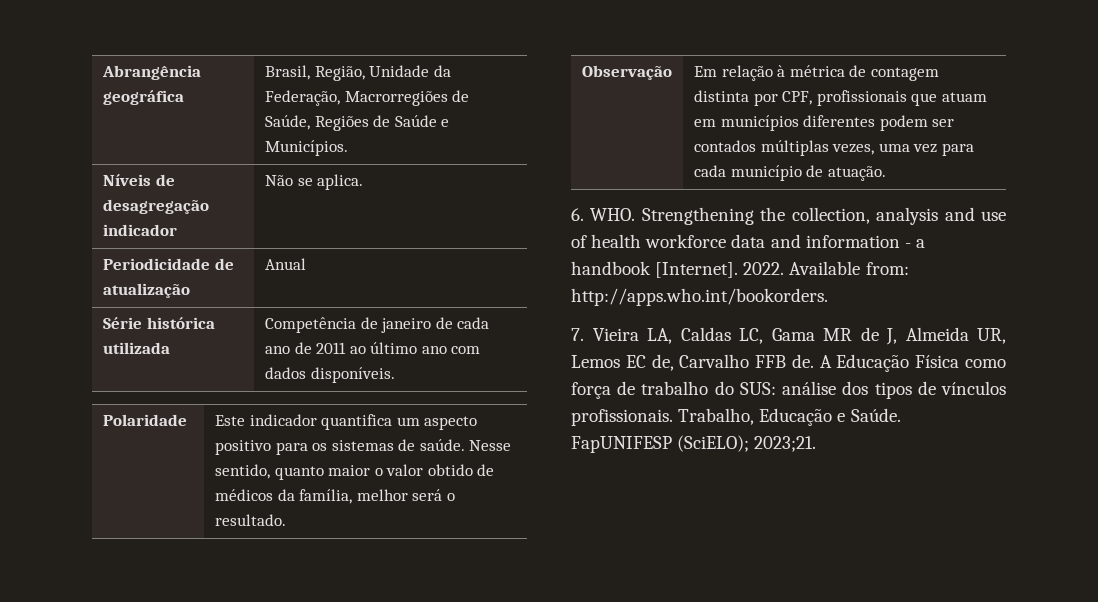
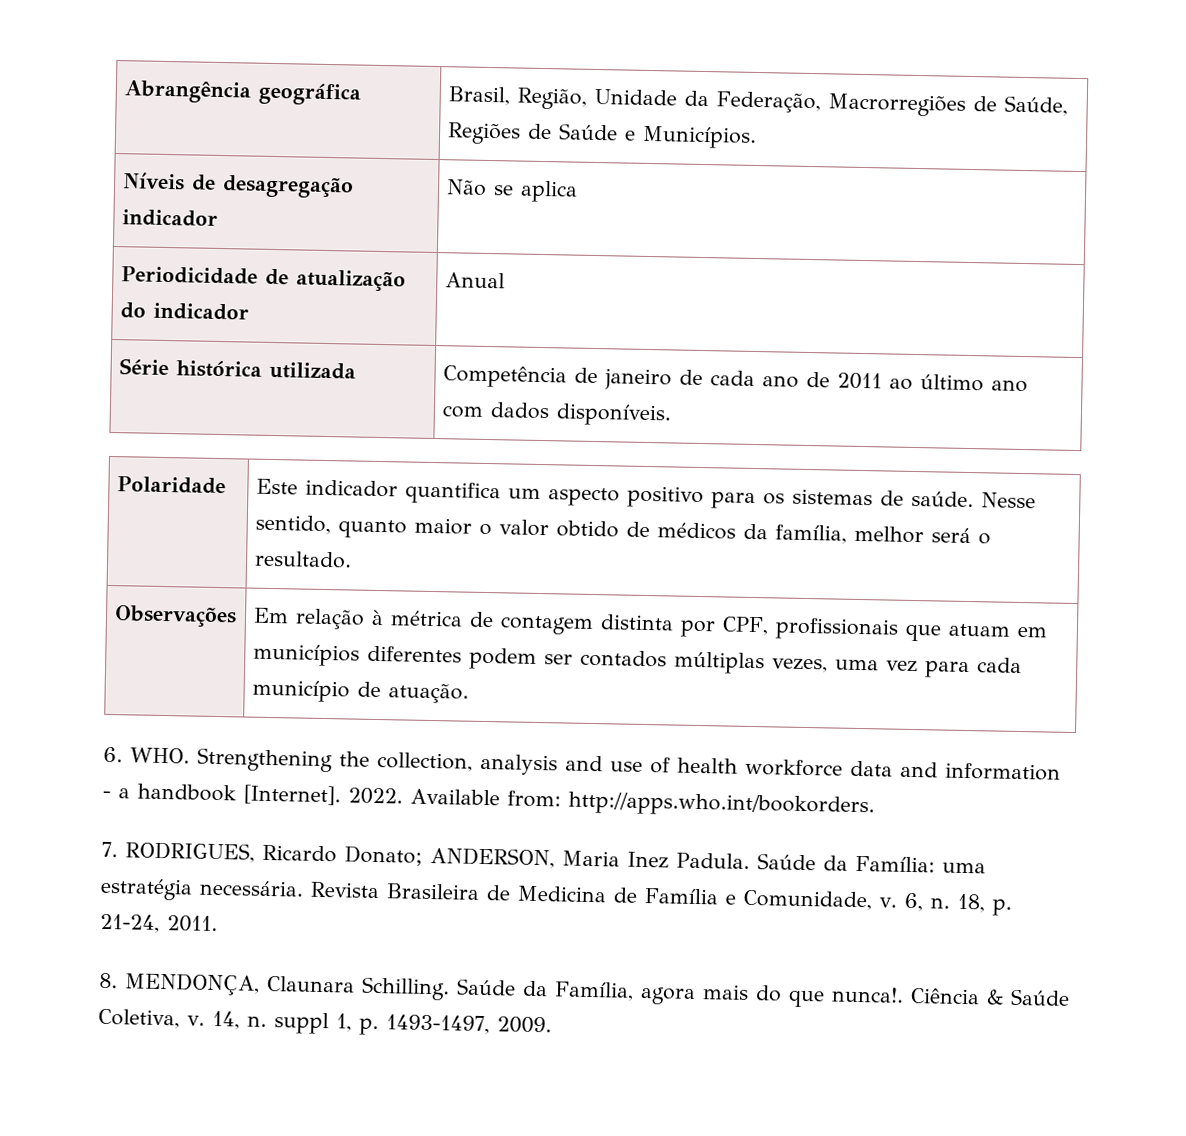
[317,174,364,190] aplica. -> [519,180,578,203] aplica
(190, 290) none -> [119,302,249,321] do indicador
[581,65,672,80] Observação -> [113,605,237,628] Observações
[592,327,1006,345] [571,354,1006,372] [571,381,1006,399] [571,408,901,426] [571,435,817,453] Vieira LA, Caldas LC, Gama MR de J, Almeida UR, Lemos EC de, Carvalho FFB de. A Educação Física como força de trabalho do SUS: análise dos tipos de vínculos profissionais. Trabalho, Educação e Saúde. FapUNIFESP (SciELO); 2023;21. -> [125,841,986,874] [100,877,1012,916] [100,913,218,933] [99,972,1070,1008] [98,1008,552,1036] RODRIGUES, Ricardo Donato; ANDERSON, Maria Inez Padula. Saúde da Família: uma estratégia necessária. Revista Brasileira de Medicina de Família e Comunidade, v. 6, n. 18, p. 21-24, 2011. // 8. MENDONÇA, Claunara Schilling. Saúde da Família, agora mais do que nunca!. Ciência & Saúde Coletiva, v. 14, n. suppl 1, p. 1493-1497, 2009.

